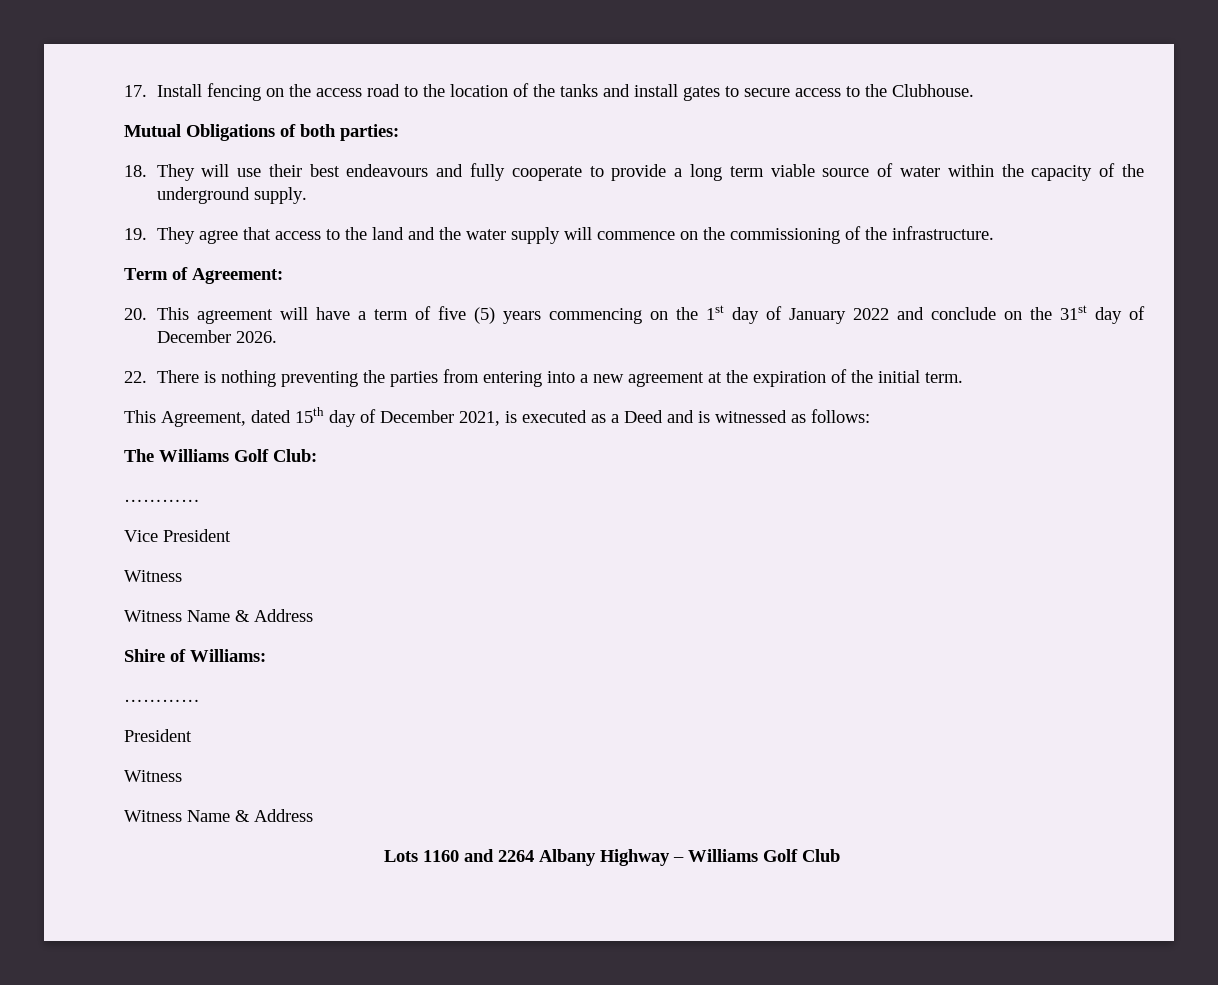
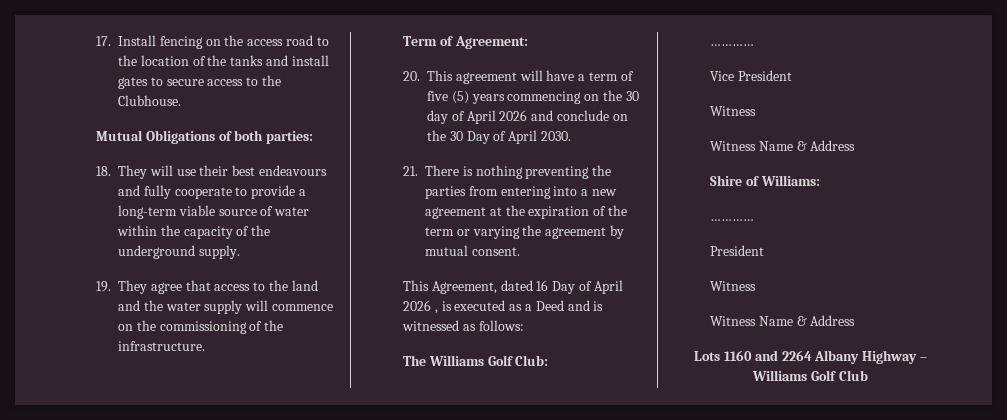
[690,164,764,181] long term -> [118,205,178,219] long-term
[705,305,889,324] 1st day of January 2022 -> [625,91,639,101] [427,110,528,124] 30 day of April 2026
[1059,305,1145,324] [156,330,277,343] [124,371,148,383] 31st day of December 2026. // 22. -> [449,130,572,144] [403,166,419,176] 30 Day of April 2030. // 21.
[877,370,963,383] [124,407,501,427] initial term. // This Agreement, dated 15th day of December 2021, -> [425,225,625,239] [425,245,520,256] [403,280,623,294] [403,300,438,314] term or varying the agreement by mutual consent. // This Agreement, dated 16 Day of April 2026 ,

